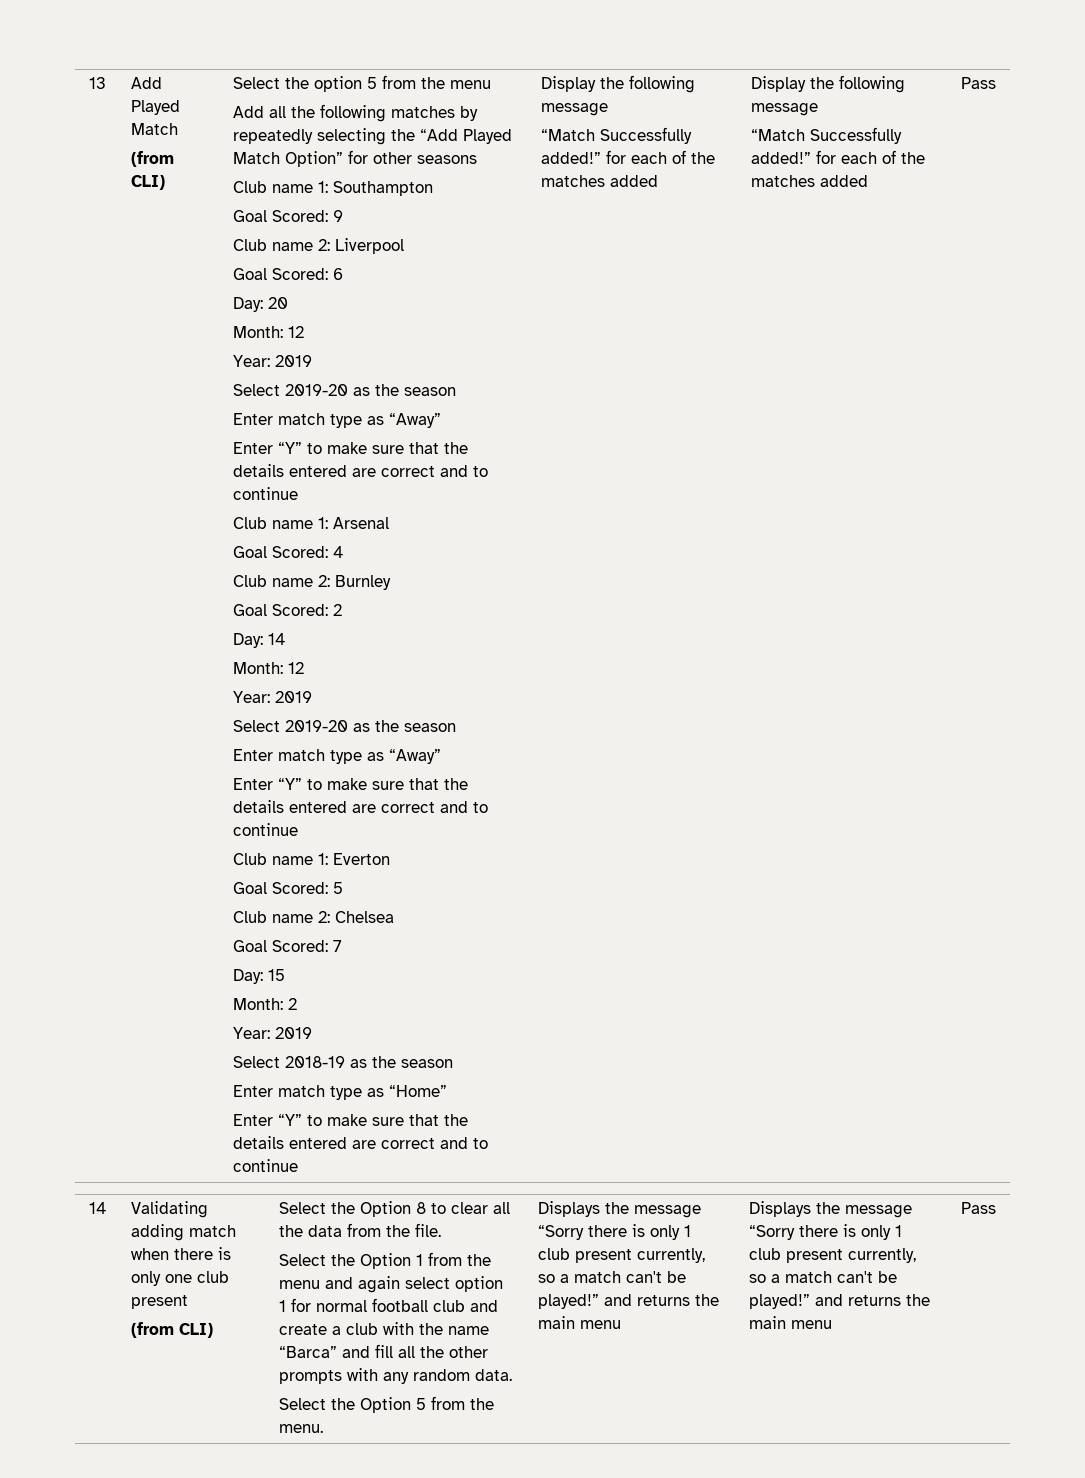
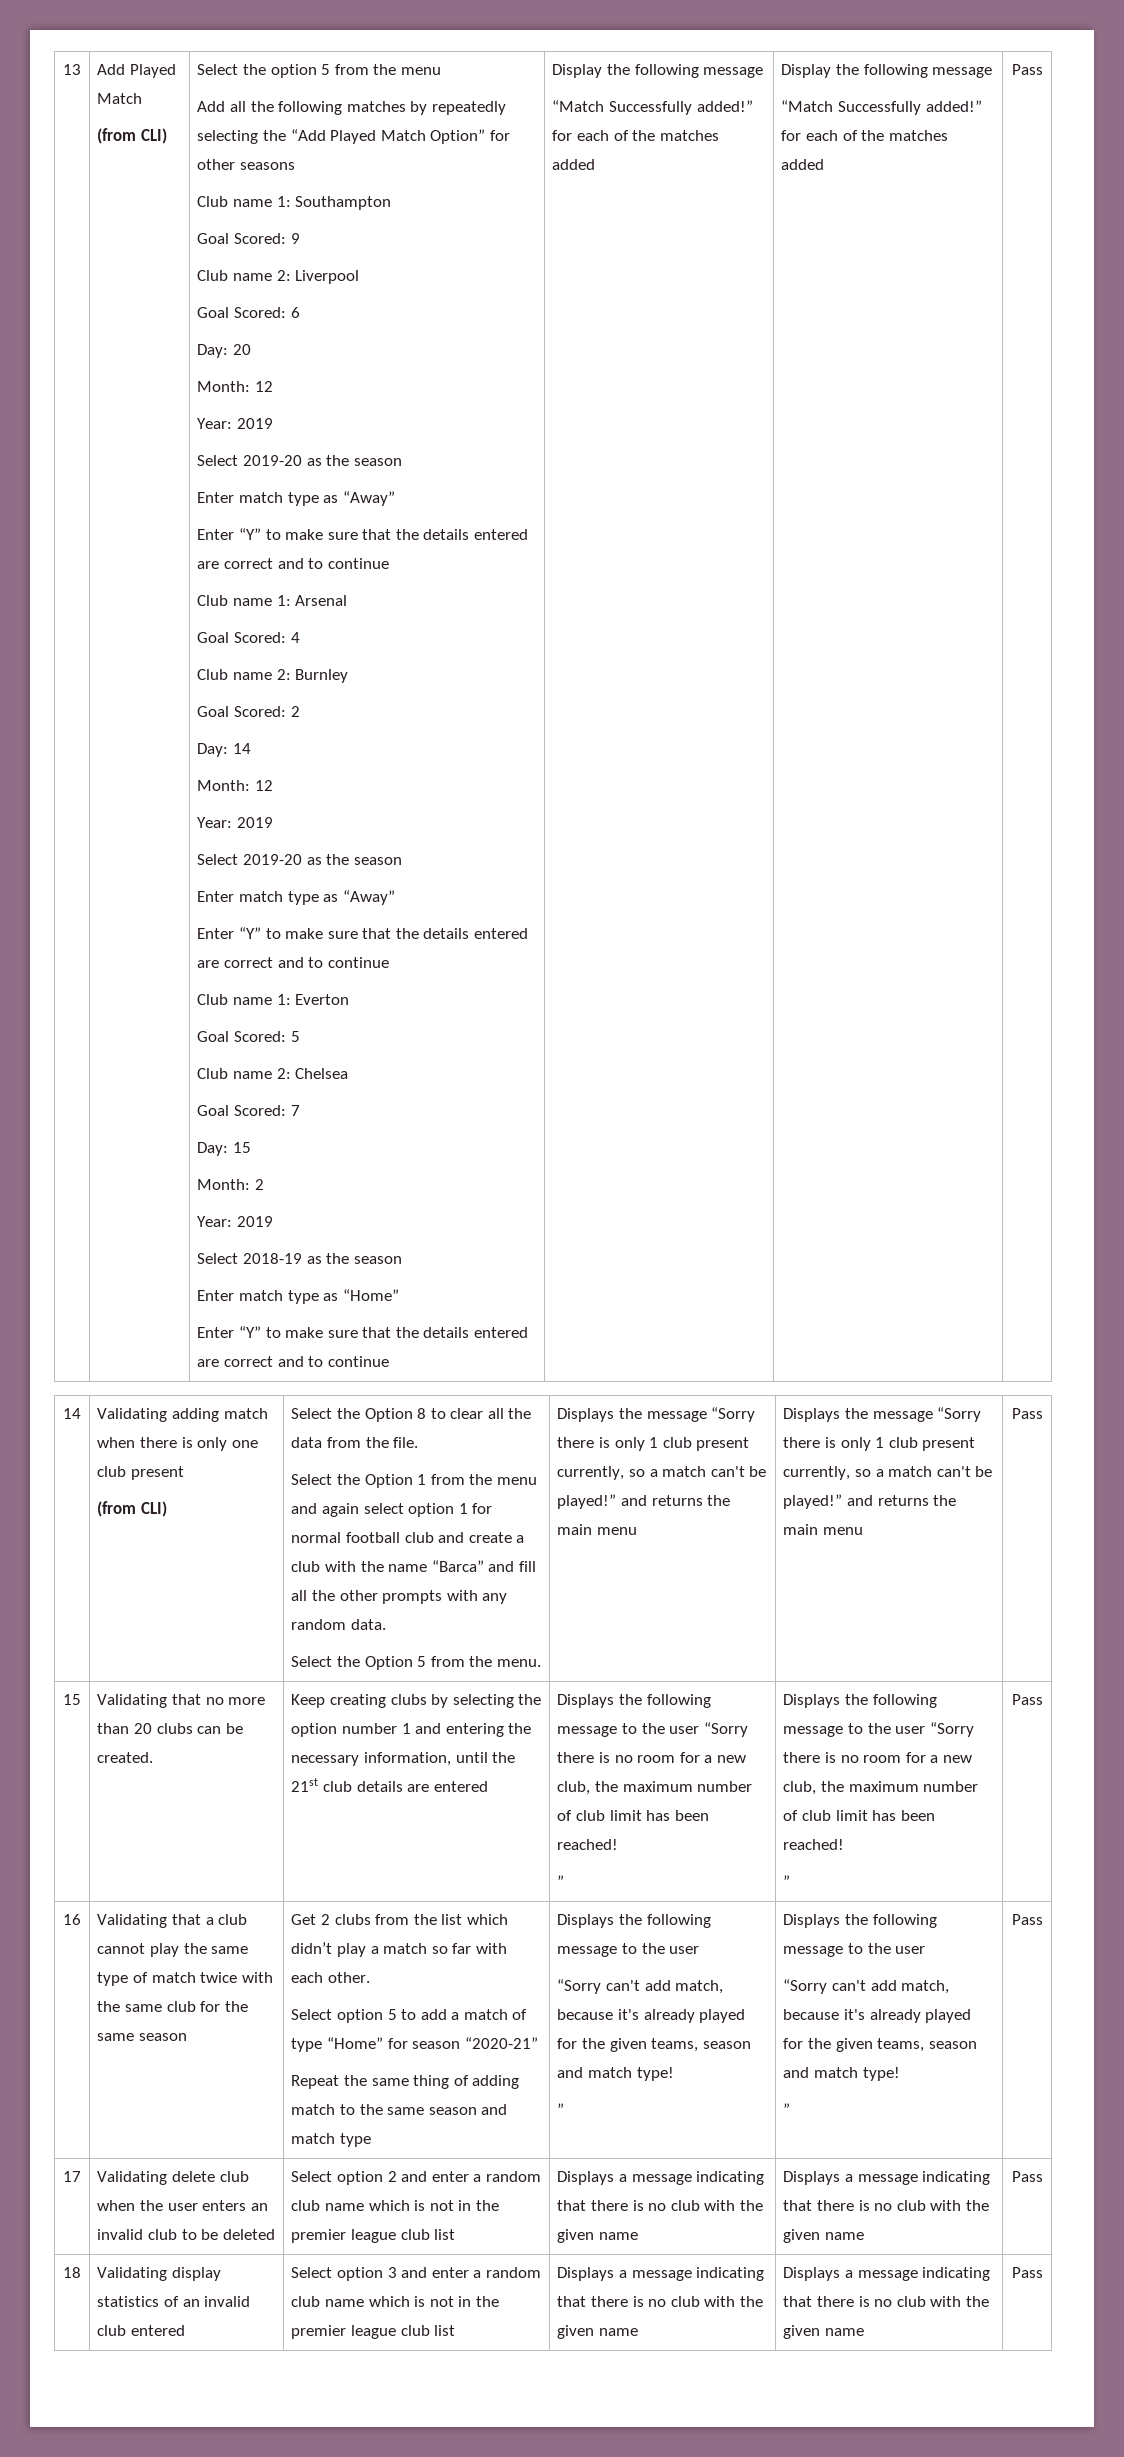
(996, 1208) none -> [63,1694,81,1705] [97,1694,266,1708] [97,1723,243,1734] [97,1752,154,1763] [291,1694,542,1708] [291,1723,532,1737] [291,1752,516,1766] [291,1778,488,1792] [557,1694,711,1708] [557,1722,748,1737] [557,1752,746,1763] [557,1781,753,1795] [557,1810,709,1821] [557,1839,619,1850] [557,1875,565,1887] [783,1694,937,1708] [783,1722,974,1737] [783,1752,972,1763] [783,1781,979,1795] [783,1810,935,1821] [783,1839,845,1850] [783,1875,791,1887] [1011,1694,1043,1705] [63,1914,81,1925] [97,1914,248,1928] [97,1943,249,1957] [97,1972,273,1986] [97,2001,248,2012] [97,2033,187,2041] [291,1914,508,1925] [291,1942,507,1957] [291,1972,370,1983] [291,2009,528,2023] [291,2037,538,2052] [291,2075,520,2089] [291,2104,508,2115] [291,2133,371,2147] [557,1914,711,1928] [557,1943,700,1957] [557,1979,724,1994] [557,2009,746,2023] [557,2038,751,2052] [557,2067,674,2081] [557,2103,565,2115] [783,1914,937,1928] [783,1943,926,1957] [783,1979,950,1994] [783,2009,972,2023] [783,2038,977,2052] [783,2067,900,2081] [783,2103,791,2115] [1011,1914,1043,1925] [63,2171,81,2182] [97,2171,249,2185] [97,2200,268,2211] [97,2229,275,2240] [291,2171,541,2185] [291,2200,499,2211] [291,2229,456,2243] [557,2171,765,2185] [557,2200,763,2211] [557,2229,638,2243] [783,2171,991,2185] [783,2200,989,2211] [783,2229,864,2243] [1011,2171,1043,2182] [63,2267,81,2278] [97,2267,221,2281] [97,2296,251,2307] [97,2325,185,2336] [291,2267,541,2281] [291,2296,499,2307] [291,2325,456,2339] [557,2267,765,2281] [557,2296,763,2307] [557,2325,638,2339] [783,2267,991,2281] [783,2296,989,2307] [783,2325,864,2339] [1011,2267,1043,2278] // 15 | Validating that no more than 20 clubs can be created. | Keep creating clubs by selecting the option number 1 and entering the necessary information, until the 21st club details are entered | Displays the following message to the user “Sorry there is no room for a new club, the maximum number of club limit has been reached! // ” | Displays the following message to the user “Sorry there is no room for a new club, the maximum number of club limit has been reached! // ” | Pass // 16 | Validating that a club cannot play the same type of match twice with the same club for the same season | Get 2 clubs from the list which didn’t play a match so far with each other. // Select option 5 to add a match of type “Home” for season “2020-21” // Repeat the same thing of adding match to the same season and match type | Displays the following message to the user // “Sorry can't add match, because it's already played for the given teams, season and match type! // ” | Displays the following message to the user // “Sorry can't add match, because it's already played for the given teams, season and match type! // ” | Pass // 17 | Validating delete club when the user enters an invalid club to be deleted | Select option 2 and enter a random club name which is not in the premier league club list | Displays a message indicating that there is no club with the given name | Displays a message indicating that there is no club with the given name | Pass // 18 | Validating display statistics of an invalid club entered | Select option 3 and enter a random club name which is not in the premier league club list | Displays a message indicating that there is no club with the given name | Displays a message indicating that there is no club with the given name | Pass

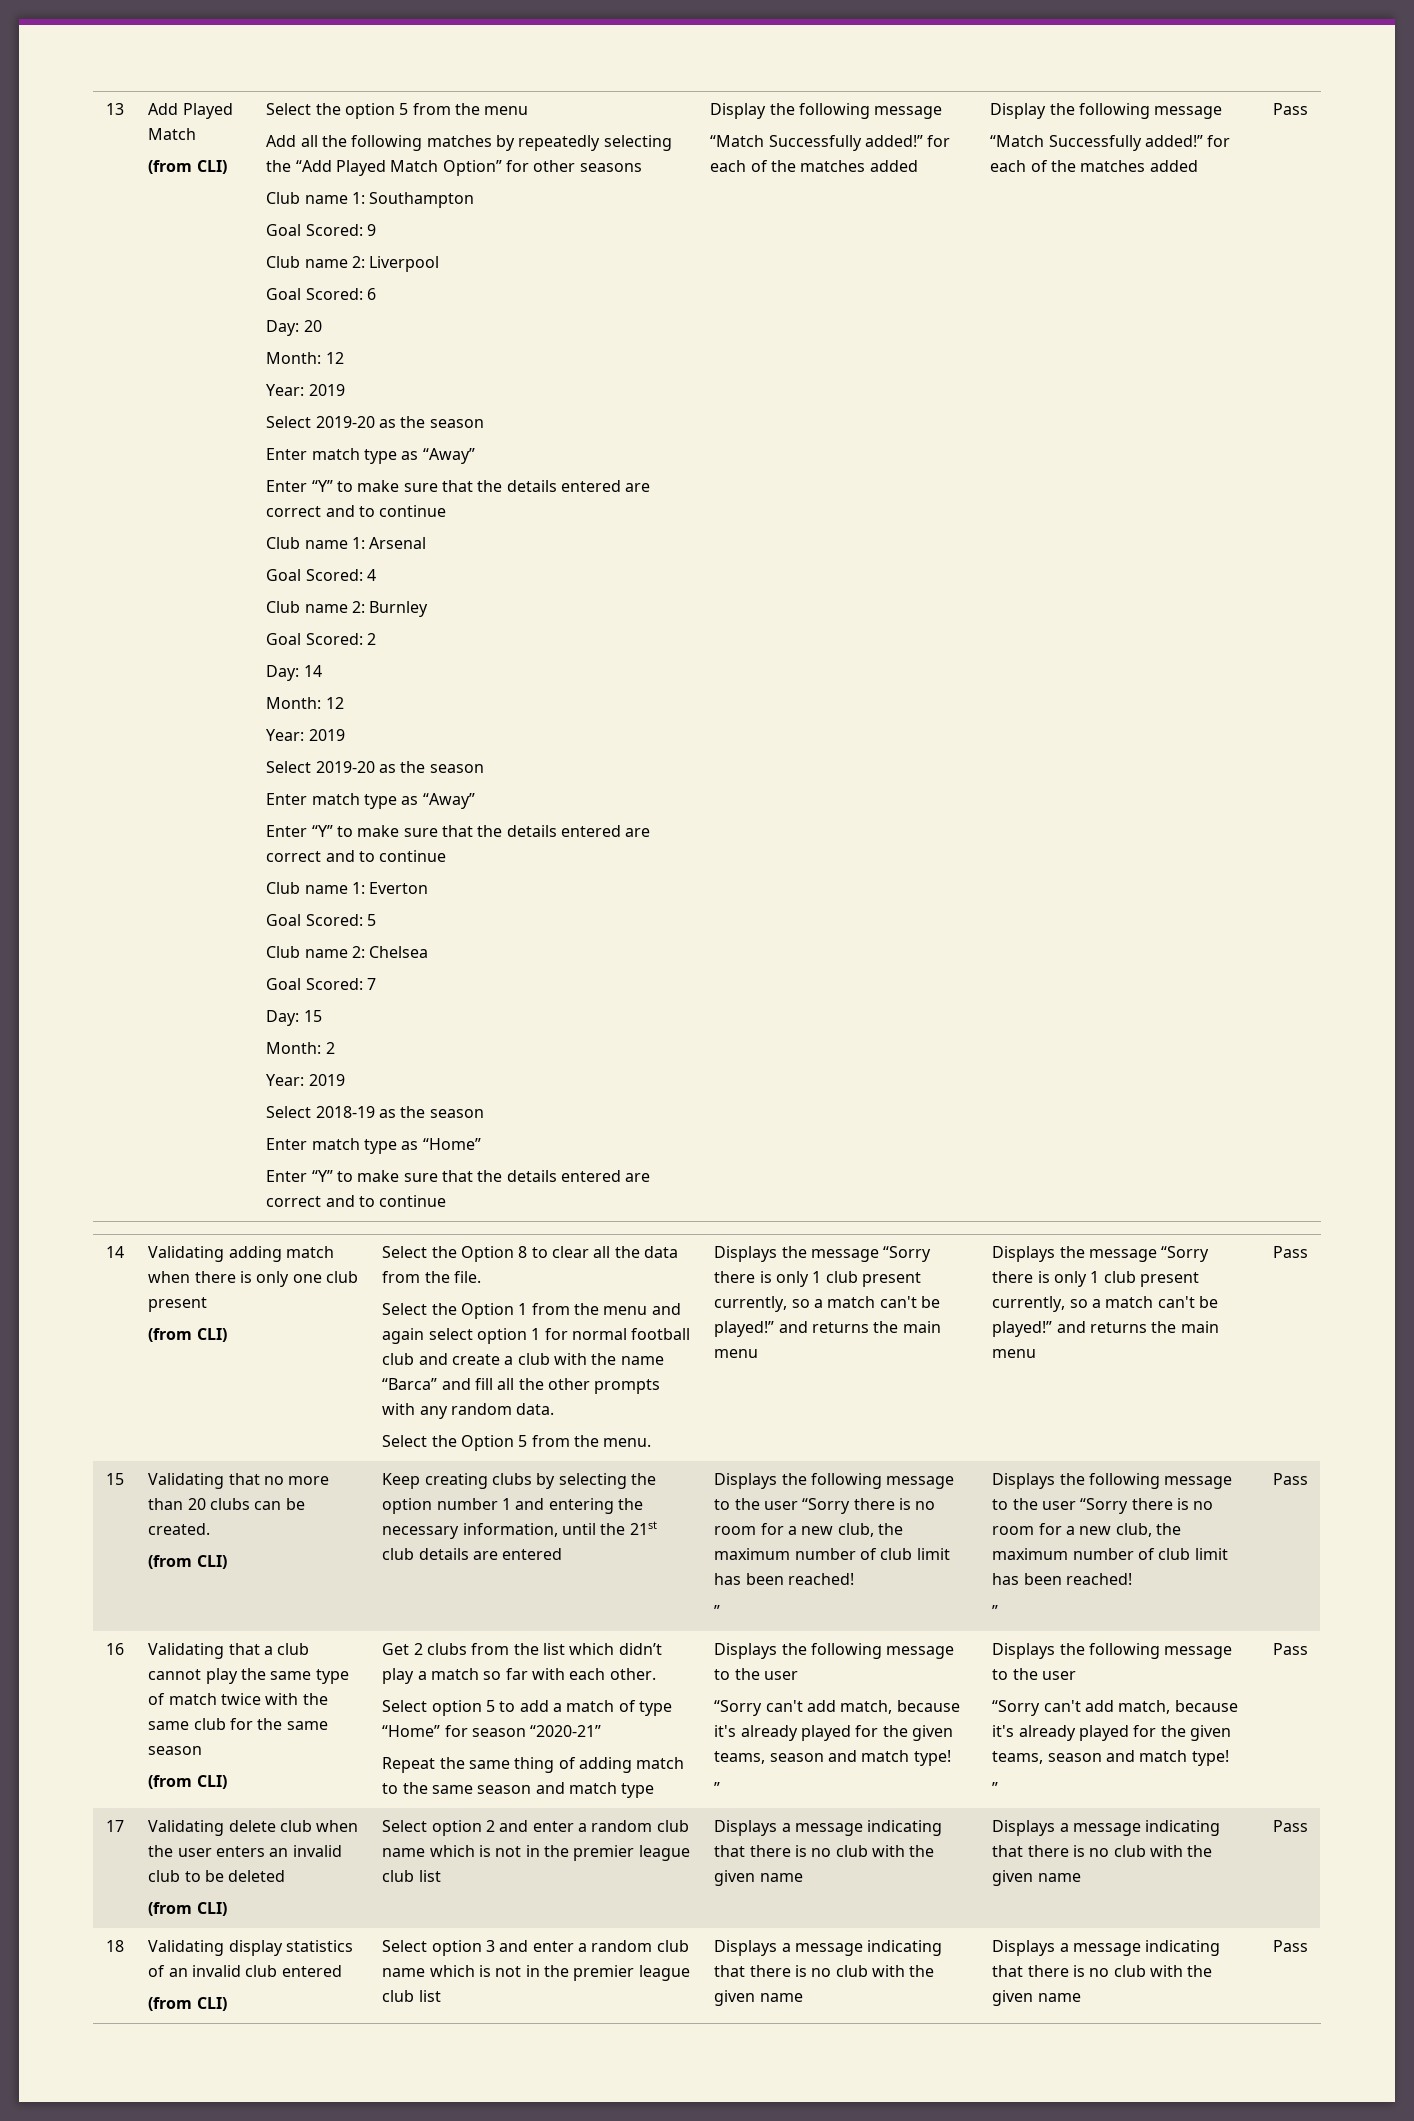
(154, 1757) none -> [148,1555,227,1569] // (from CLI)
(187, 2037) none -> [148,1775,227,1789] // (from CLI)
(275, 2234) none -> [148,1902,227,1916] // (from CLI)
(185, 2330) none -> [148,1997,227,2011] // (from CLI)

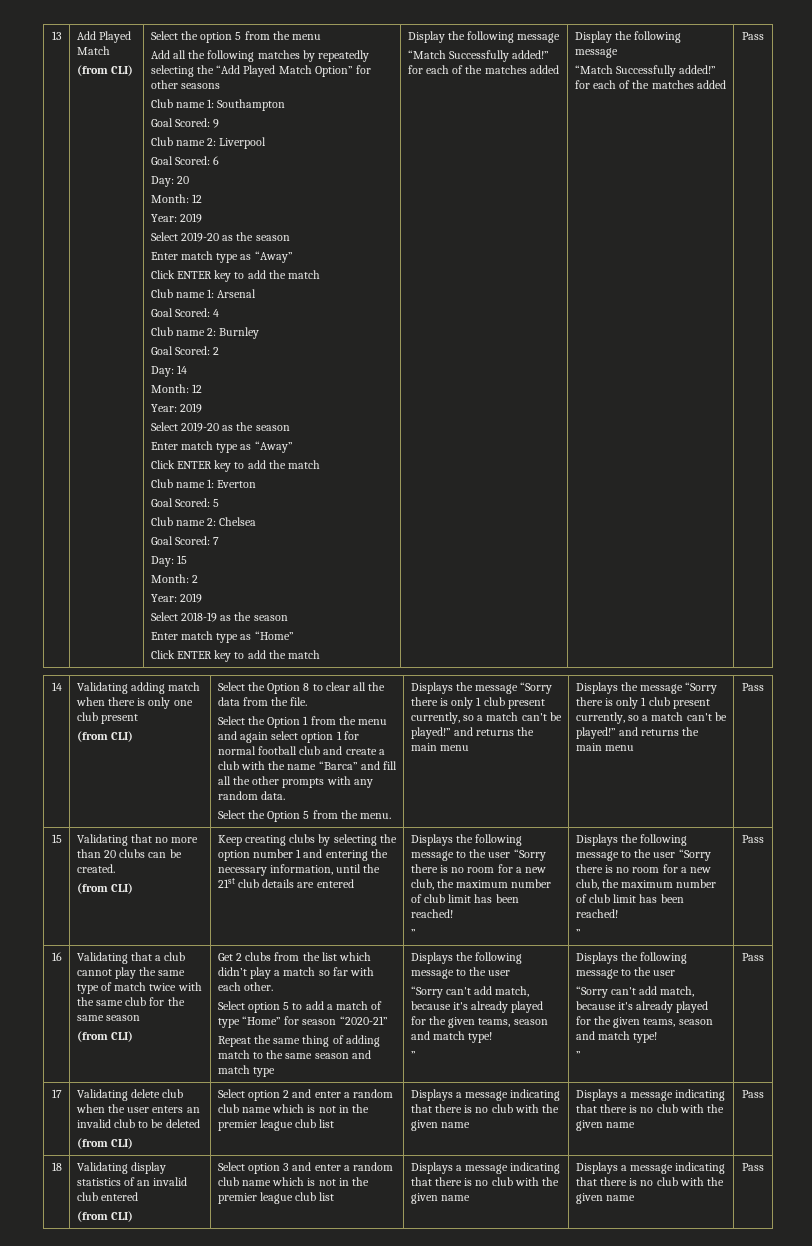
[266,480,651,492] [266,505,447,517] Enter “Y” to make sure that the details entered are correct and to continue -> [150,270,321,282] Click ENTER key to add the match
[266,825,651,837] [266,850,447,862] Enter “Y” to make sure that the details entered are correct and to continue -> [150,460,321,472] Click ENTER key to add the match
[266,1170,651,1182] [266,1195,447,1207] Enter “Y” to make sure that the details entered are correct and to continue -> [150,650,321,662] Click ENTER key to add the match

